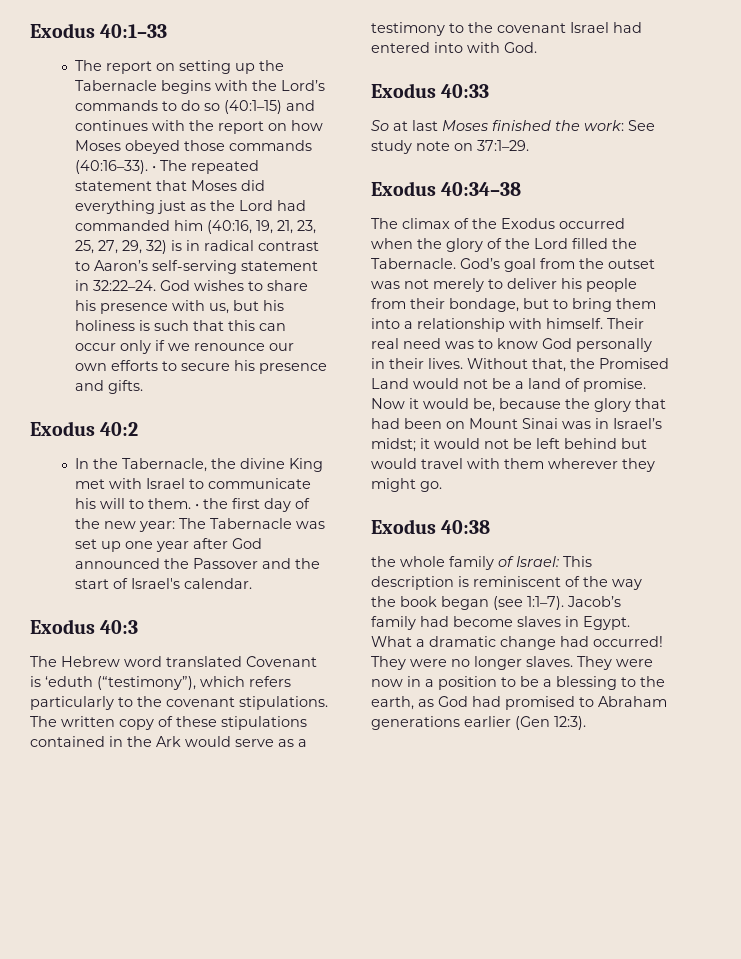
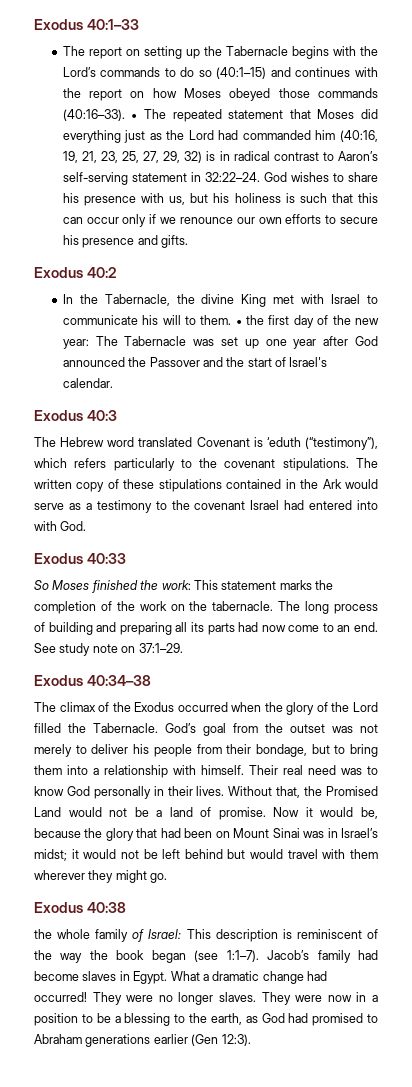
[393,120,438,131] at last -> (49, 585) none
(624, 125) none -> [193,580,333,590] [34,601,378,614] [34,622,378,635] This statement marks the completion of the work on the tabernacle. The long process of building and preparing all its parts had now come to an end.

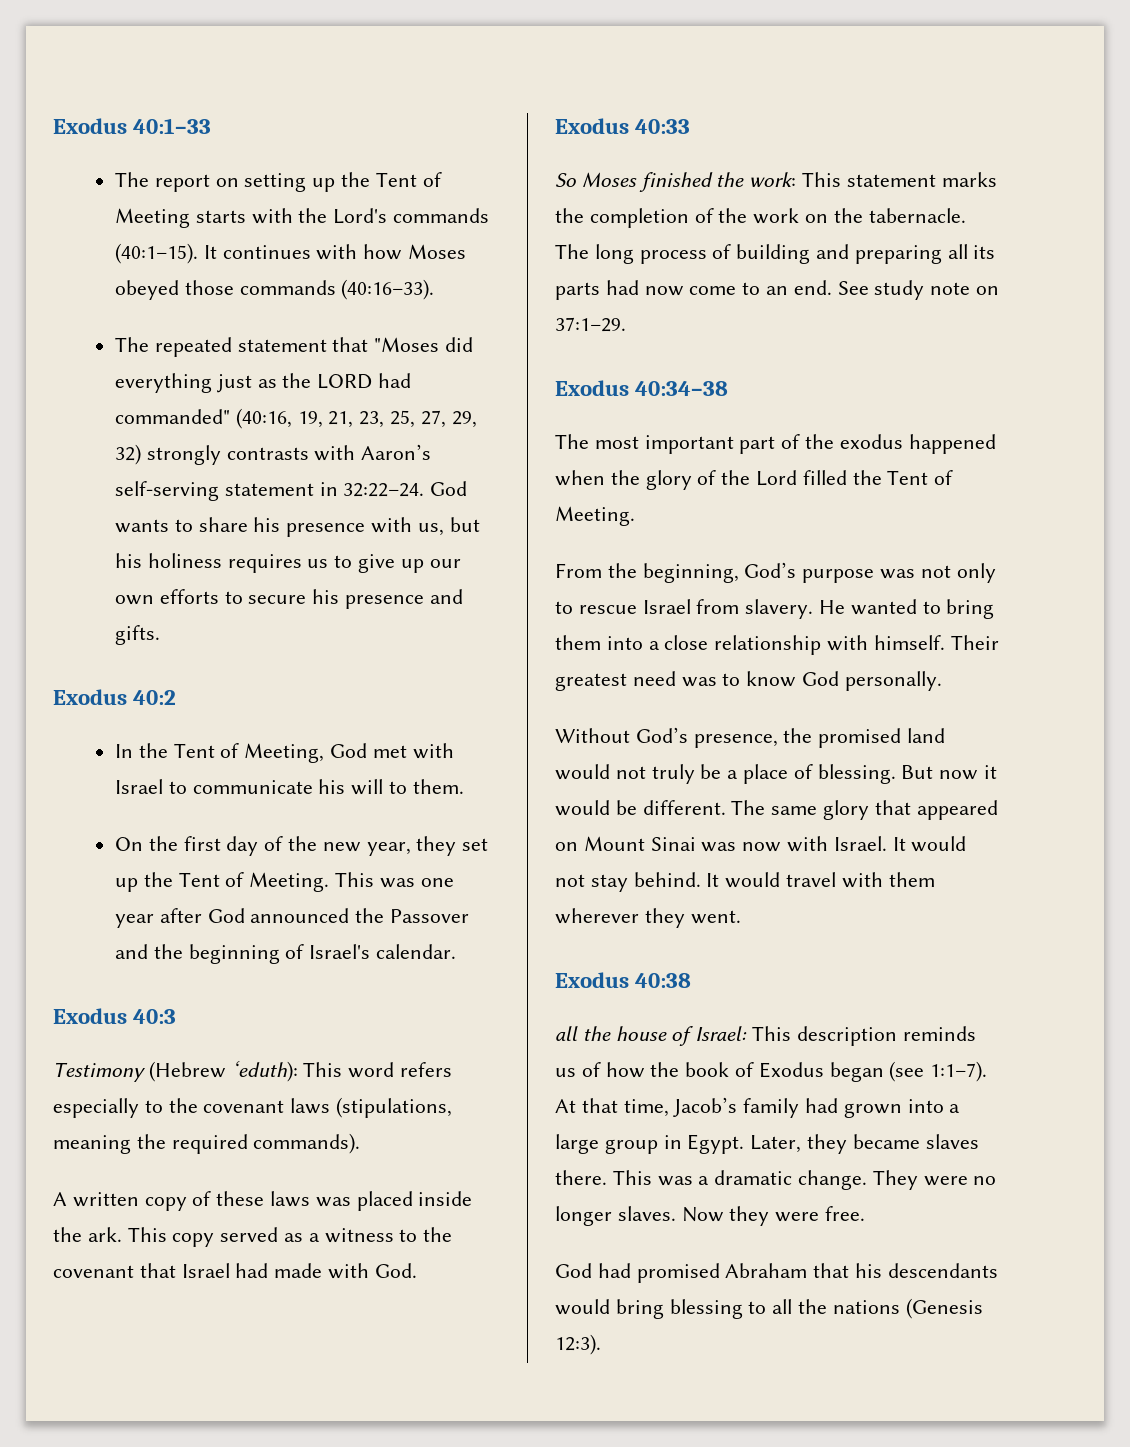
[225,46,378,59] [62,67,378,79] [62,88,145,101] Tabernacle begins with the Lord’s commands to do so (40:1–15) and continues with the report on -> [375,172,442,187] [114,208,490,228] [114,243,358,264] Tent of Meeting starts with the Lord's commands (40:1–15). It continues with
[131,114,138,119] • -> (435, 289) //
[317,109,355,119] Moses -> [374,337,440,352] "Moses
[188,130,336,140] Lord had commanded him -> [317,373,412,389] [114,409,230,424] LORD had commanded"
[206,151,334,161] is in radical contrast to -> [146,445,356,465] strongly contrasts with
[290,172,329,182] wishes -> [114,519,169,533] wants
[285,193,378,203] [62,214,233,227] is such that this can occur only if we renounce -> [227,554,424,573] requires us to give up
[104,294,267,307] Tabernacle, the divine King -> [173,743,368,763] Tent of Meeting, God
[235,320,242,325] • -> [114,837,143,851] // On
[62,336,259,349] year: The Tabernacle was set up -> [366,836,489,856] [114,872,415,892] year, they set up the Tent of Meeting. This was
[247,358,272,367] start -> [188,944,280,964] beginning
[34,437,378,450] [34,458,378,471] [34,479,379,492] [34,503,64,510] The Hebrew word translated Covenant is ‘eduth (“testimony”), which refers particularly to the covenant stipulations. The written copy of these stipulations contained in the Ark would serve -> [53,1061,453,1082] [53,1097,453,1118] [53,1133,361,1154] [53,1191,473,1211] [53,1227,279,1247] Testimony (Hebrew ‘eduth): This word refers especially to the covenant laws (stipulations, meaning the required commands). // A written copy of these laws was placed inside the ark. This copy served
[96,500,246,513] testimony to the covenant -> [324,1227,453,1243] [53,1263,176,1278] witness to the covenant that
[309,500,378,510] entered into -> [274,1263,323,1278] made
[59,702,228,712] climax of the Exodus occurred -> [594,434,996,454] most important part of the exodus happened
[93,723,378,736] [34,744,330,757] Tabernacle. God’s goal from the outset was not merely to deliver his people from their bondage, but -> [887,470,954,485] [555,506,635,526] [555,562,996,583] [555,599,917,619] Tent of Meeting. // From the beginning, God’s purpose was not only to rescue Israel from slavery. He wanted
(99, 771) none -> [664,635,709,650] close
[283,765,303,775] real -> [555,673,627,691] greatest
[93,786,378,799] [34,807,378,820] [34,828,378,841] [34,849,246,861] personally in their lives. Without that, the Promised Land would not be a land of promise. Now it would be, because the glory that had been on Mount Sinai was in Israel’s midst; it would not be left behind but -> [844,671,942,691] [555,727,946,748] [555,764,998,784] [555,800,998,820] [555,836,967,852] [555,872,720,892] personally. // Without God’s presence, the promised land would not truly be a place of blessing. But now it would be different. The same glory that appeared on Mount Sinai was now with Israel. It would not stay behind. It
[115,870,168,883] might go. -> [690,910,741,924] went.
[34,929,129,942] the whole family -> [555,1026,667,1041] all the house
[282,929,378,939] [34,950,379,963] [34,971,327,984] [34,992,87,1002] is reminiscent of the way the book began (see 1:1–7). Jacob’s family had become slaves in Egypt. What a dramatic change had occurred! -> [902,1026,976,1041] [555,1061,988,1082] [555,1097,961,1118] [555,1134,979,1154] [555,1170,868,1190] reminds us of how the book of Exodus began (see 1:1–7). At that time, Jacob’s family had grown into a large group in Egypt. Later, they became slaves there. This was a dramatic change.
[261,992,379,1005] [34,1013,378,1026] [34,1034,219,1047] They were now in a position to be a blessing to the earth, as God had promised to Abraham generations earlier (Gen -> [681,1206,866,1226] [555,1263,998,1283] [555,1298,983,1319] Now they were free. // God had promised Abraham that his descendants would bring blessing to all the nations (Genesis

